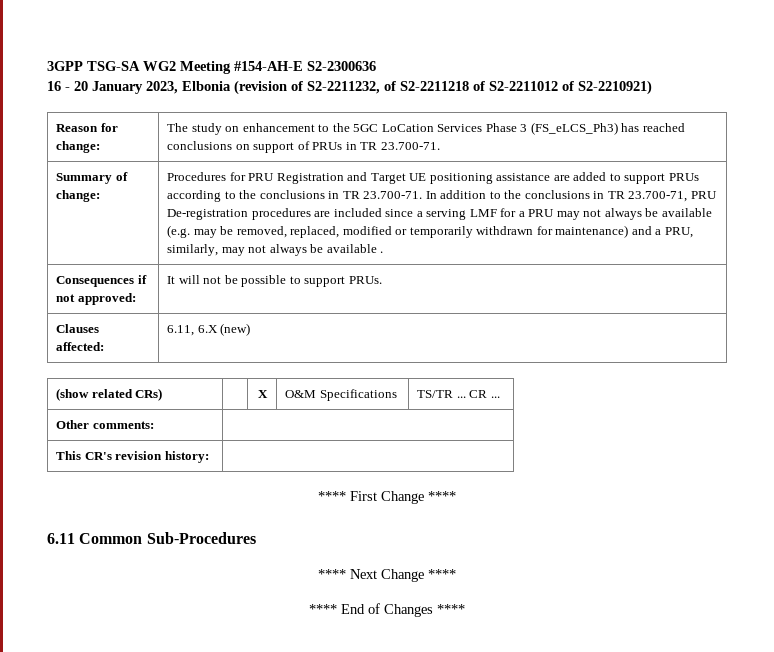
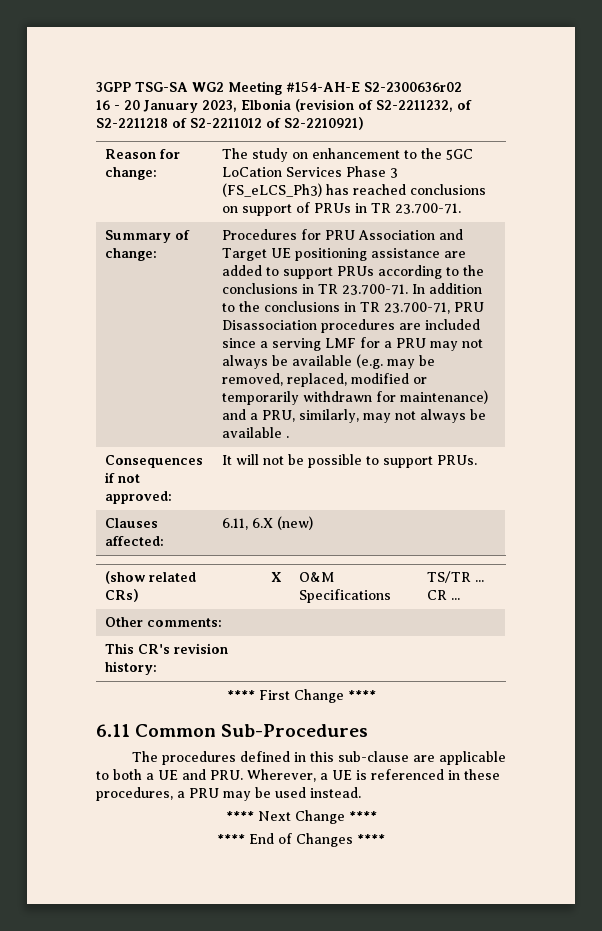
[307,61,376,71] S2-2300636 -> [364,82,462,92] S2-2300636r02
[276,173,344,184] Registration -> [357,230,435,240] Association
[167,209,249,220] De-registration -> [221,320,317,330] Disassociation
(256, 538) none -> [131,751,506,765] [96,769,500,782] [96,787,361,801] // The procedures defined in this sub-clause are applicable to both a UE and PRU. Wherever, a UE is referenced in these procedures, a PRU may be used instead.

